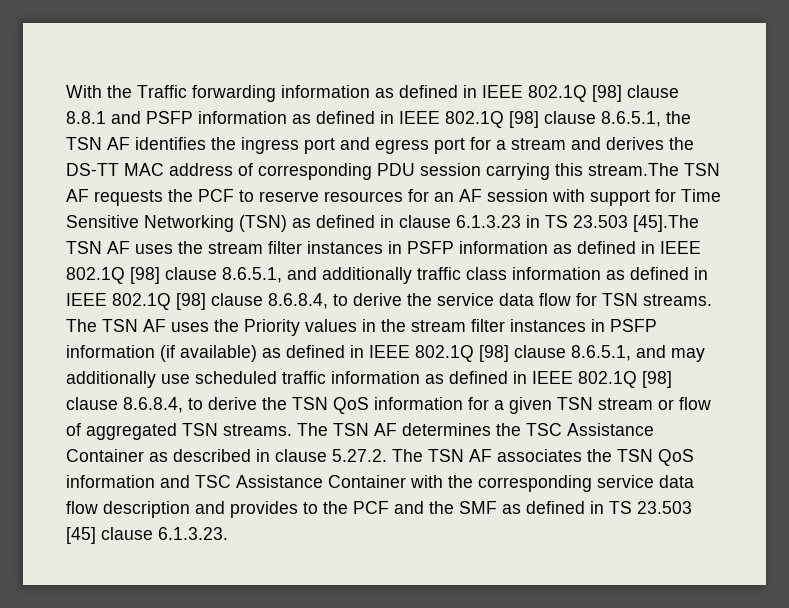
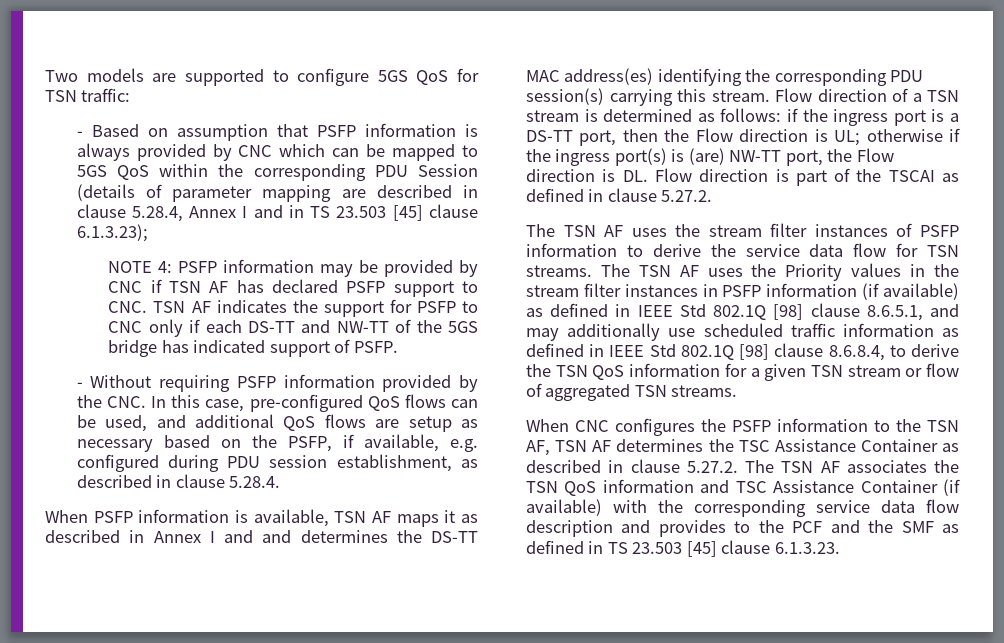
[66,85,679,102] [66,111,691,128] [66,137,694,154] [66,163,720,180] [66,189,721,206] [66,215,699,232] With the Traffic forwarding information as defined in IEEE 802.1Q [98] clause 8.8.1 and PSFP information as defined in IEEE 802.1Q [98] clause 8.6.5.1, the TSN AF identifies the ingress port and egress port for a stream and derives the DS-TT MAC address of corresponding PDU session carrying this stream.The TSN AF requests the PCF to reserve resources for an AF session with support for Time Sensitive Networking (TSN) as defined in clause 6.1.3.23 in TS 23.503 [45].The -> [45,68,479,86] [45,88,131,102] [76,123,478,141] [76,143,479,161] [76,164,478,181] [76,184,478,202] [76,204,478,222] [76,224,148,242] [108,259,479,277] [108,279,479,297] [108,299,479,317] [108,319,479,337] [108,339,398,357] [76,374,478,392] [76,394,479,412] [76,414,479,432] [76,434,478,452] [76,454,478,472] [76,474,281,488] [45,509,479,527] [45,530,478,543] [526,68,924,86] [526,88,959,106] [526,108,960,126] [526,128,961,146] [526,148,894,166] [526,168,960,186] [526,188,713,202] [526,224,555,237] Two models are supported to configure 5GS QoS for TSN traffic: // - Based on assumption that PSFP information is always provided by CNC which can be mapped to 5GS QoS within the corresponding PDU Session (details of parameter mapping are described in clause 5.28.4, Annex I and in TS 23.503 [45] clause 6.1.3.23); // NOTE 4: PSFP information may be provided by CNC if TSN AF has declared PSFP support to CNC. TSN AF indicates the support for PSFP to CNC only if each DS-TT and NW-TT of the 5GS bridge has indicated support of PSFP. // - Without requiring PSFP information provided by the CNC. In this case, pre-configured QoS flows can be used, and additional QoS flows are setup as necessary based on the PSFP, if available, e.g. configured during PDU session establishment, as described in clause 5.28.4. // When PSFP information is available, TSN AF maps it as described in Annex I and and determines the DS-TT MAC address(es) identifying the corresponding PDU session(s) carrying this stream. Flow direction of a TSN stream is determined as follows: if the ingress port is a DS-TT port, then the Flow direction is UL; otherwise if the ingress port(s) is (are) NW-TT port, the Flow direction is DL. Flow direction is part of the TSCAI as defined in clause 5.27.2. // The
[388,241,701,254] [66,267,708,284] [66,293,328,310] in PSFP information as defined in IEEE 802.1Q [98] clause 8.6.5.1, and additionally traffic class information as defined in IEEE 802.1Q [98] clause 8.6.8.4, -> [896,223,959,237] [526,243,617,257] of PSFP information
(410, 351) none -> [679,304,706,317] Std
(573, 377) none -> [649,344,676,357] Std
[297,423,328,436] The -> [526,418,959,436] [526,440,550,456] // When CNC configures the PSFP information to the TSN AF,
(406, 481) none -> [943,479,960,496] [526,499,602,516] (if available)

